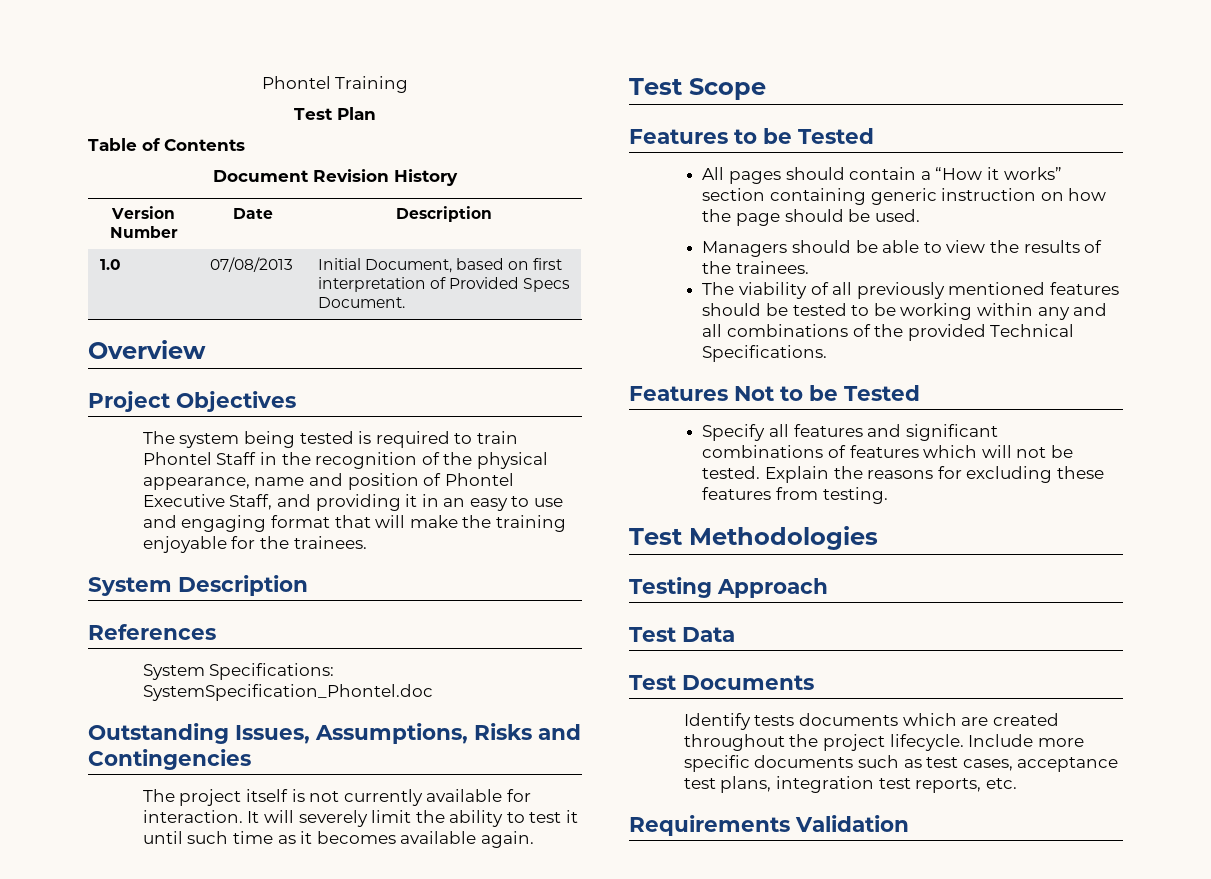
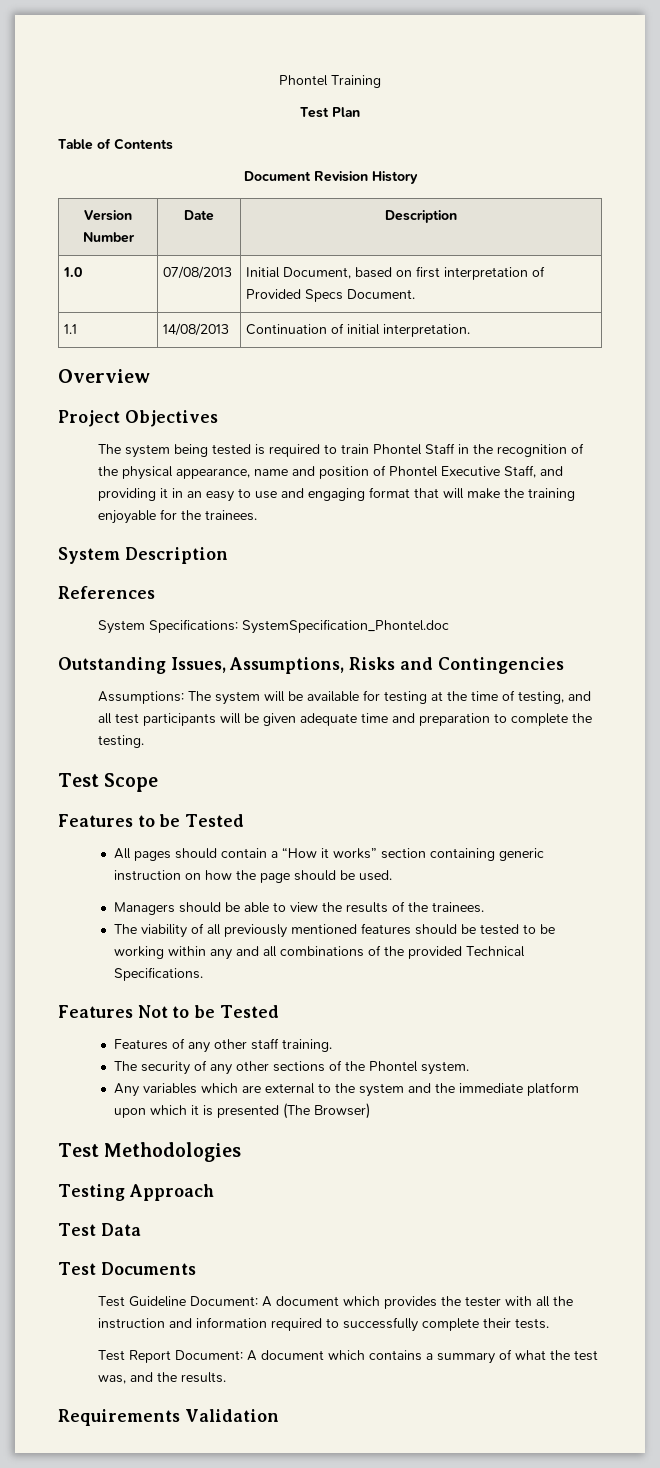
(405, 302) none -> [64,324,78,334] [163,323,230,336] [246,323,471,337] // 1.1 | 14/08/2013 | Continuation of initial interpretation.
[142,789,531,806] [142,810,579,827] [142,831,534,848] The project itself is not currently available for interaction. It will severely limit the ability to test it until such time as it becomes available again. -> [98,690,592,705] [98,713,593,726] [98,735,145,748] Assumptions: The system will be available for testing at the time of testing, and all test participants will be given adequate time and preparation to complete the testing.
[702,424,998,441] [702,445,1074,458] [702,466,1105,483] [702,487,888,504] Specify all features and significant combinations of features which will not be tested. Explain the reasons for excluding these features from testing. -> [113,1038,332,1053] [113,1060,469,1075] [113,1082,579,1097] [113,1103,370,1119] Features of any other staff training. // The security of any other sections of the Phontel system. // Any variables which are external to the system and the immediate platform upon which it is presented (The Browser)
[683,713,1059,730] [683,734,1084,751] [683,755,1119,772] [683,776,1017,793] Identify tests documents which are created throughout the project lifecycle. Include more specific documents such as test cases, acceptance test plans, integration test reports, etc. -> [98,1296,574,1309] [98,1317,550,1332] [98,1349,599,1364] [98,1372,227,1384] Test Guideline Document: A document which provides the tester with all the instruction and information required to successfully complete their tests. // Test Report Document: A document which contains a summary of what the test was, and the results.

